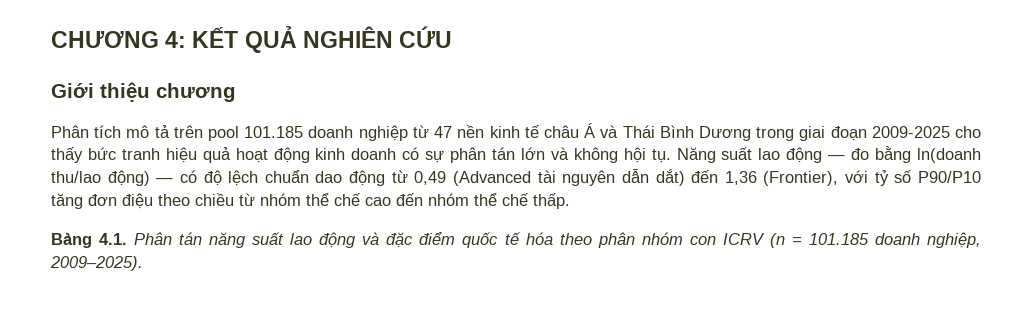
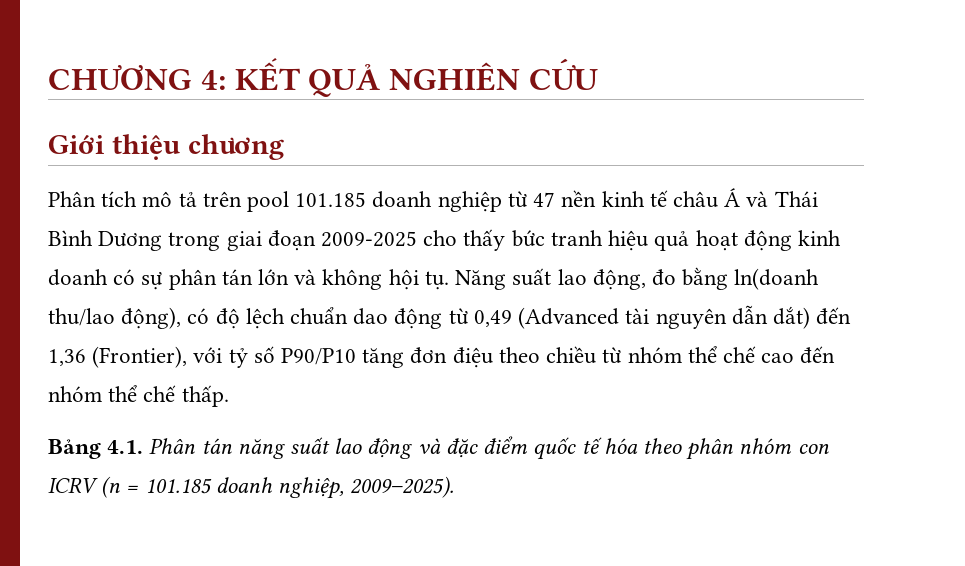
[786,147,846,163] động — -> [592,269,646,290] động,
[107,170,174,186] động) — -> [121,307,182,329] động),

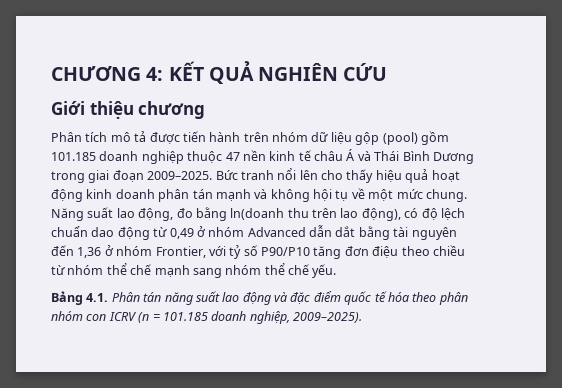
[202,191,290,212] trên pool -> [149,131,449,145] được tiến hành trên nhóm dữ liệu gộp (pool) gồm
[507,191,527,208] từ -> [187,151,223,163] thuộc
[321,229,603,251] 2009-2025 cho thấy bức tranh -> [147,168,374,183] 2009–2025. Bức tranh nổi lên cho thấy
[113,269,163,290] có sự -> (155, 194) none
[258,269,290,285] lớn -> [215,189,251,201] mạnh
[424,271,449,290] tụ. -> [335,188,467,202] tụ về một mức chung.
[48,308,115,326] thu/lao -> [287,208,359,218] thu trên lao
[518,305,852,329] [48,346,188,368] (Advanced tài nguyên dẫn dắt) đến 1,36 (Frontier), -> [196,225,457,240] [51,245,206,258] ở nhóm Advanced dẫn dắt bằng tài nguyên đến 1,36 ở nhóm Frontier,
[761,346,836,364] [48,385,229,407] cao đến nhóm thể chế thấp. -> [154,263,337,278] mạnh sang nhóm thể chế yếu.

